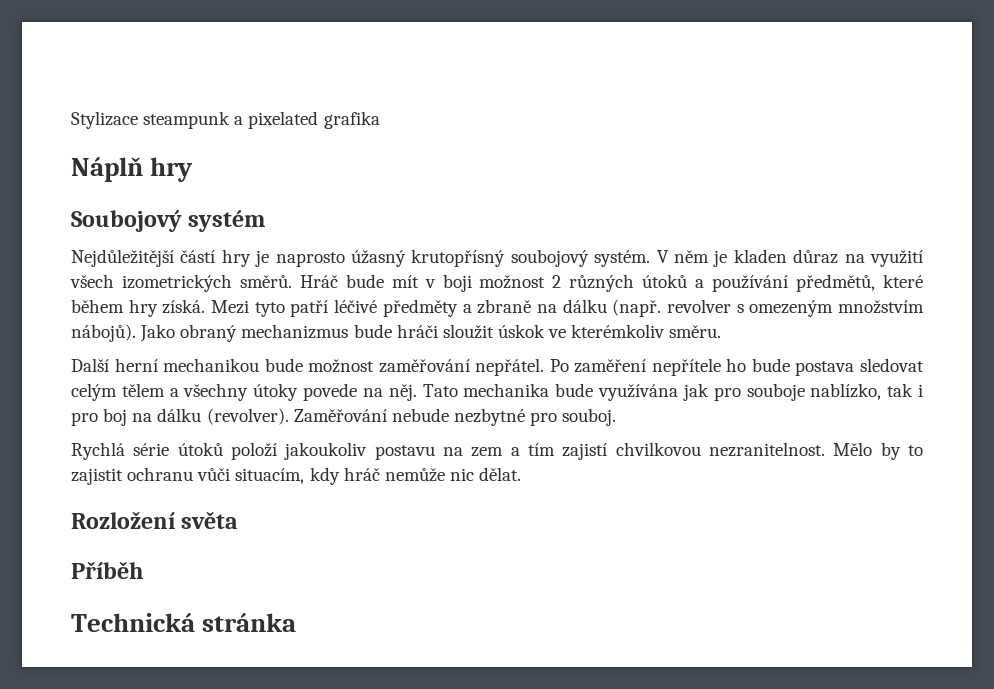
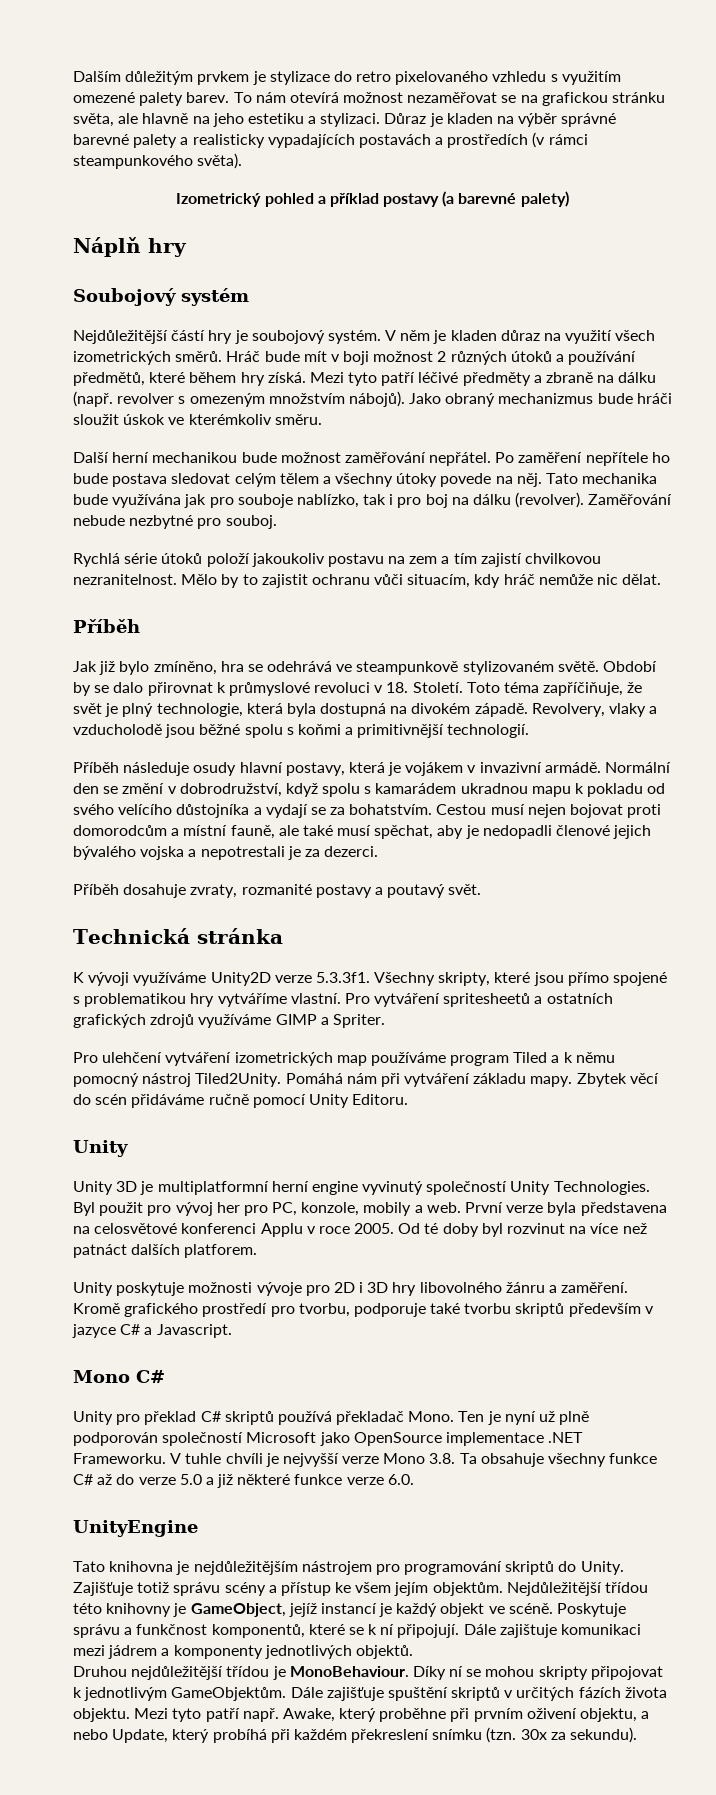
[71,111,380,129] Stylizace steampunk a pixelated grafika -> [73,71,621,85] [73,92,666,106] [73,113,617,127] [73,132,588,148] [73,153,243,169] [176,191,569,207] Dalším důležitým prvkem je stylizace do retro pixelovaného vzhledu s využitím omezené palety barev. To nám otevírá možnost nezaměřovat se na grafickou stránku světa, ale hlavně na jeho estetiku a stylizaci. Důraz je kladen na výběr správné barevné palety a realisticky vypadajících postavách a prostředích (v rámci steampunkového světa). // Izometrický pohled a příklad postavy (a barevné palety)
[275,249,506,267] naprosto úžasný krutopřísný -> (248, 337) none
[71,511,239,529] [71,561,143,579] [71,613,297,632] Rozložení světa // Příběh // Technická stránka -> [73,619,140,633] [73,661,658,675] [73,682,643,696] [73,703,658,717] [73,724,530,738] [73,762,672,776] [73,783,666,797] [73,804,662,818] [73,825,652,839] [73,846,379,860] [73,884,482,898] [73,928,283,944] [73,972,668,986] [73,993,613,1007] [73,1014,385,1028] [73,1052,615,1066] [73,1073,659,1087] [73,1094,409,1108] [73,1140,128,1157] [73,1181,650,1195] [73,1202,667,1216] [73,1223,647,1237] [73,1244,258,1258] [73,1282,629,1296] [73,1303,654,1317] [72,1324,232,1338] [73,1370,165,1383] [73,1411,590,1425] [73,1432,584,1446] [73,1453,658,1467] [73,1474,414,1488] [73,1520,198,1537] [73,1561,624,1575] [73,1582,649,1596] [73,1603,627,1617] [73,1624,642,1638] [73,1645,413,1659] [73,1666,663,1680] [73,1687,667,1701] [73,1708,650,1722] [73,1727,638,1743] Příběh // Jak již bylo zmíněno, hra se odehrává ve steampunkově stylizovaném světě. Období by se dalo přirovnat k průmyslové revoluci v 18. Století. Toto téma zapříčiňuje, že svět je plný technologie, která byla dostupná na divokém západě. Revolvery, vlaky a vzducholodě jsou běžné spolu s koňmi a primitivnější technologií. // Příběh následuje osudy hlavní postavy, která je vojákem v invazivní armádě. Normální den se změní v dobrodružství, když spolu s kamarádem ukradnou mapu k pokladu od svého velícího důstojníka a vydají se za bohatstvím. Cestou musí nejen bojovat proti domorodcům a místní fauně, ale také musí spěchat, aby je nedopadli členové jejich bývalého vojska a nepotrestali je za dezerci. // Příběh dosahuje zvraty, rozmanité postavy a poutavý svět. // Technická stránka // K vývoji využíváme Unity2D verze 5.3.3f1. Všechny skripty, které jsou přímo spojené s problematikou hry vytváříme vlastní. Pro vytváření spritesheetů a ostatních grafických zdrojů využíváme GIMP a Spriter. // Pro ulehčení vytváření izometrických map používáme program Tiled a k němu pomocný nástroj Tiled2Unity. Pomáhá nám při vytváření základu mapy. Zbytek věcí do scén přidáváme ručně pomocí Unity Editoru. // Unity // Unity 3D je multiplatformní herní engine vyvinutý společností Unity Technologies. Byl použit pro vývoj her pro PC, konzole, mobily a web. První verze byla představena na celosvětové konferenci Applu v roce 2005. Od té doby byl rozvinut na více než patnáct dalších platforem. // Unity poskytuje možnosti vývoje pro 2D i 3D hry libovolného žánru a zaměření. Kromě grafického prostředí pro tvorbu, podporuje také tvorbu skriptů především v jazyce C# a Javascript. // Mono C# // Unity pro překlad C# skriptů používá překladač Mono. Ten je nyní už plně podporován společností Microsoft jako OpenSource implementace .NET Frameworku. V tuhle chvíli je nejvyšší verze Mono 3.8. Ta obsahuje všechny funkce C# až do verze 5.0 a již některé funkce verze 6.0. // UnityEngine // Tato knihovna je nejdůležitějším nástrojem pro programování skriptů do Unity. Zajišťuje totiž správu scény a přístup ke všem jejím objektům. Nejdůležitější třídou této knihovny je GameObject, jejíž instancí je každý objekt ve scéně. Poskytuje správu a funkčnost komponentů, které se k ní připojují. Dále zajištuje komunikaci mezi jádrem a komponenty jednotlivých objektů. // Druhou nejdůležitější třídou je MonoBehaviour. Díky ní se mohou skripty připojovat k jednotlivým GameObjektům. Dále zajišťuje spuštění skriptů v určitých fázích života objektu. Mezi tyto patří např. Awake, který proběhne při prvním oživení objektu, a nebo Update, který probíhá při každém překreslení snímku (tzn. 30x za sekundu).

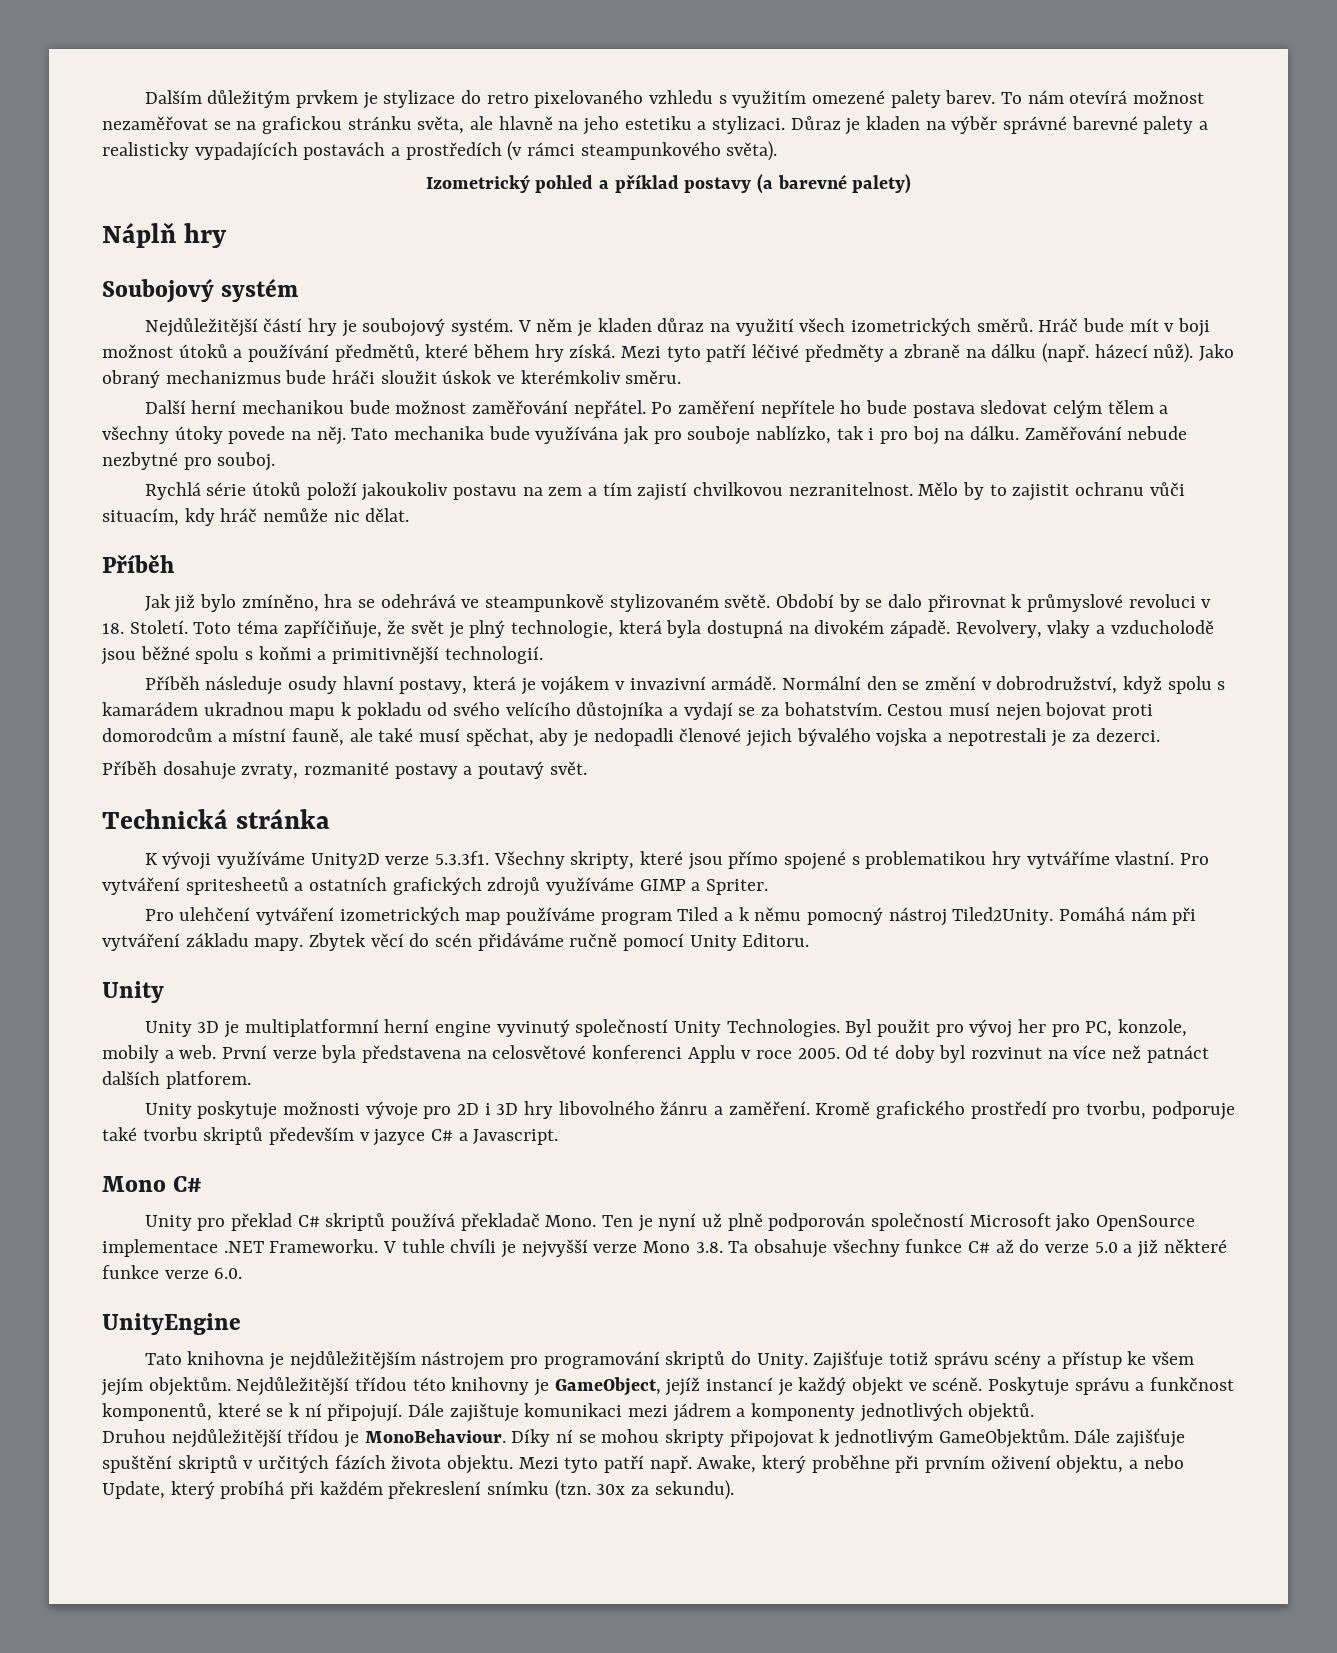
[437,351,507,365] 2 různých -> (173, 351) none
[117,391,405,407] revolver s omezeným množstvím nábojů). -> [1094,343,1194,363] házecí nůž).
[473,492,585,508] dálku (revolver). -> [970,426,1020,440] dálku.

